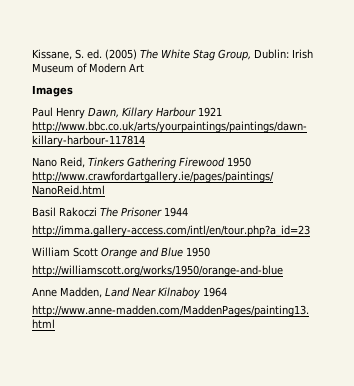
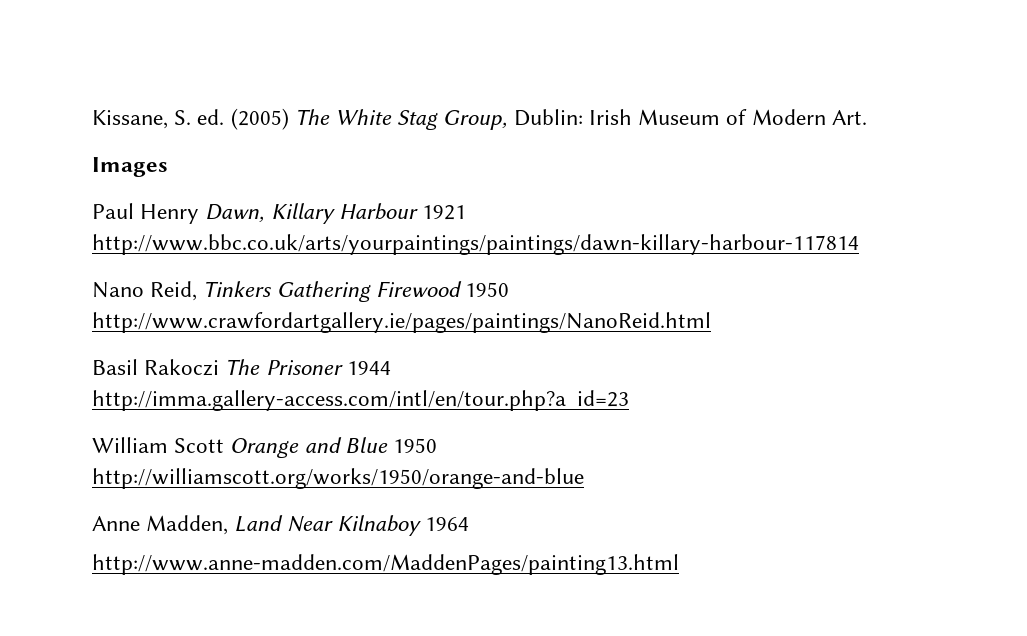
[129,63,144,72] Art -> [831,110,867,125] Art.

